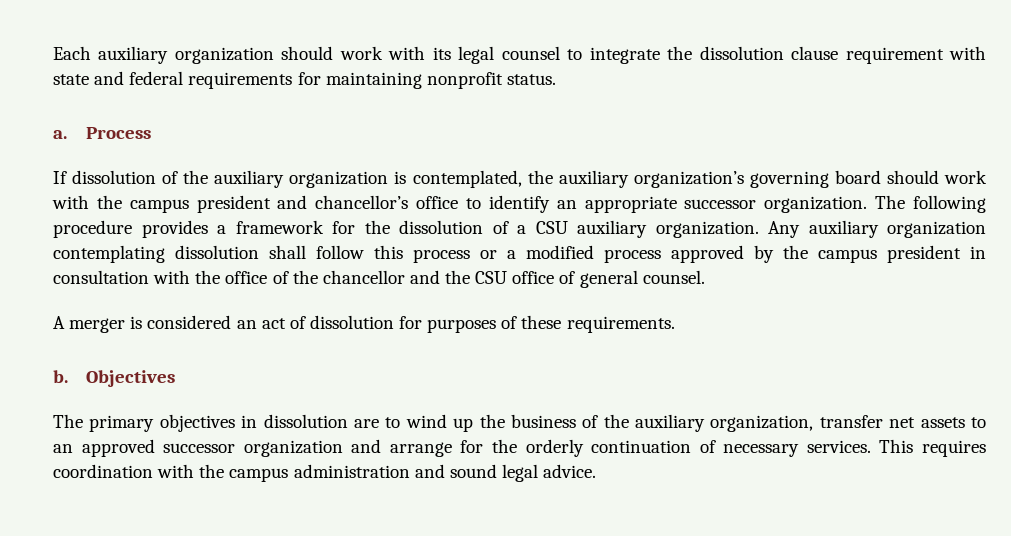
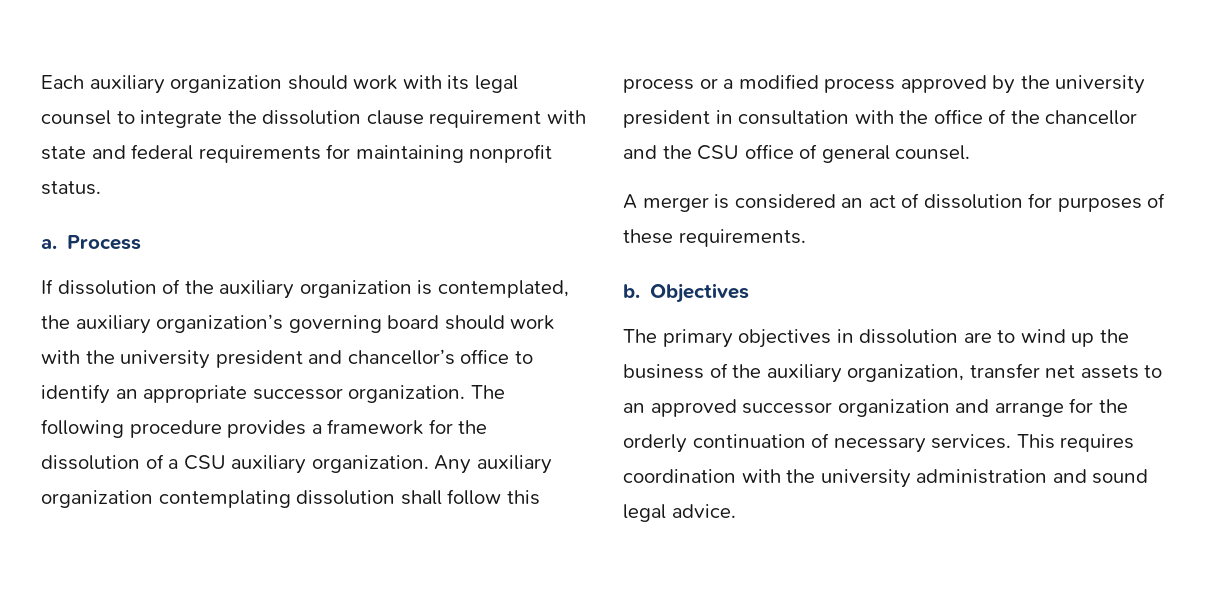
[129,199,189,213] campus -> [120,350,211,369] university
[818,249,877,263] campus -> [1055,75,1146,94] university
[229,468,289,482] campus -> [820,469,911,488] university

